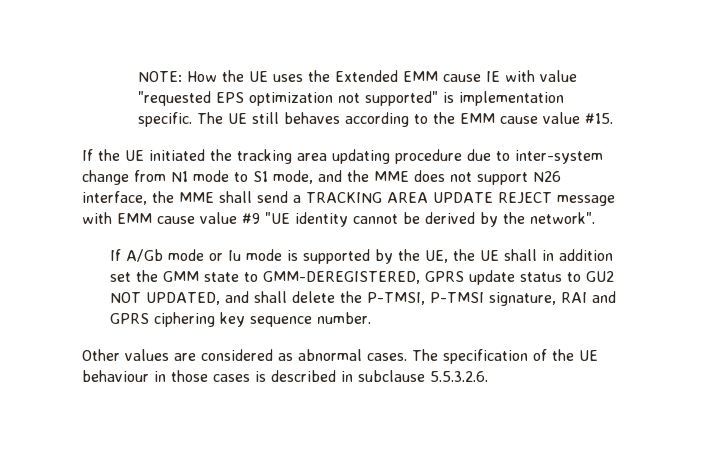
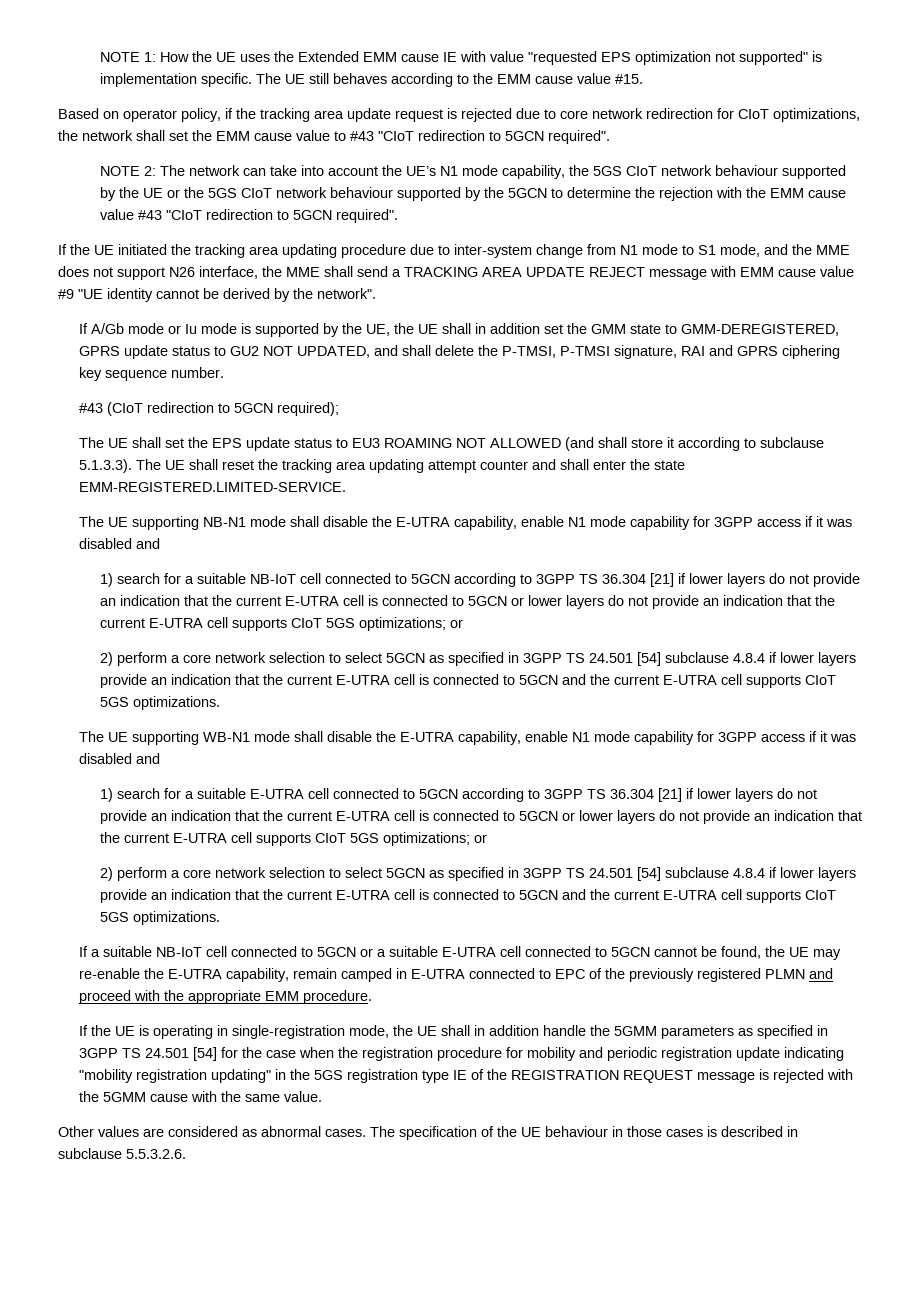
[138,71,183,82] NOTE: -> [99,52,156,62] NOTE 1:
(614, 118) none -> [58,108,860,122] [58,130,610,144] [99,165,846,179] [99,187,846,201] [99,209,398,223] // Based on operator policy, if the tracking area update request is rejected due to core network redirection for CIoT optimizations, the network shall set the EMM cause value to #43 "CIoT redirection to 5GCN required". // NOTE 2: The network can take into account the UE’s N1 mode capability, the 5GS CIoT network behaviour supported by the UE or the 5GS CIoT network behaviour supported by the 5GCN to determine the rejection with the EMM cause value #43 "CIoT redirection to 5GCN required".
(372, 318) none -> [78,402,339,416] [78,437,824,451] [78,459,685,473] [78,482,346,492] [78,516,852,530] [78,538,160,549] [99,573,860,587] [99,595,835,609] [99,617,463,631] [99,652,856,666] [99,674,836,688] [99,696,220,710] [78,731,856,745] [78,753,160,764] [99,788,817,802] [99,810,862,824] [99,832,487,846] [99,867,856,881] [99,889,836,903] [99,911,220,925] [78,946,841,960] [78,968,833,982] [78,990,372,1004] [78,1025,828,1039] [78,1047,844,1061] [78,1069,853,1083] [78,1091,322,1102] // #43 (CIoT redirection to 5GCN required); // The UE shall set the EPS update status to EU3 ROAMING NOT ALLOWED (and shall store it according to subclause 5.1.3.3). The UE shall reset the tracking area updating attempt counter and shall enter the state EMM-REGISTERED.LIMITED-SERVICE. // The UE supporting NB-N1 mode shall disable the E-UTRA capability, enable N1 mode capability for 3GPP access if it was disabled and // 1) search for a suitable NB-IoT cell connected to 5GCN according to 3GPP TS 36.304 [21] if lower layers do not provide an indication that the current E-UTRA cell is connected to 5GCN or lower layers do not provide an indication that the current E-UTRA cell supports CIoT 5GS optimizations; or // 2) perform a core network selection to select 5GCN as specified in 3GPP TS 24.501 [54] subclause 4.8.4 if lower layers provide an indication that the current E-UTRA cell is connected to 5GCN and the current E-UTRA cell supports CIoT 5GS optimizations. // The UE supporting WB-N1 mode shall disable the E-UTRA capability, enable N1 mode capability for 3GPP access if it was disabled and // 1) search for a suitable E-UTRA cell connected to 5GCN according to 3GPP TS 36.304 [21] if lower layers do not provide an indication that the current E-UTRA cell is connected to 5GCN or lower layers do not provide an indication that the current E-UTRA cell supports CIoT 5GS optimizations; or // 2) perform a core network selection to select 5GCN as specified in 3GPP TS 24.501 [54] subclause 4.8.4 if lower layers provide an indication that the current E-UTRA cell is connected to 5GCN and the current E-UTRA cell supports CIoT 5GS optimizations. // If a suitable NB-IoT cell connected to 5GCN or a suitable E-UTRA cell connected to 5GCN cannot be found, the UE may re-enable the E-UTRA capability, remain camped in E-UTRA connected to EPC of the previously registered PLMN and proceed with the appropriate EMM procedure. // If the UE is operating in single-registration mode, the UE shall in addition handle the 5GMM parameters as specified in 3GPP TS 24.501 [54] for the case when the registration procedure for mobility and periodic registration update indicating "mobility registration updating" in the 5GS registration type IE of the REGISTRATION REQUEST message is rejected with the 5GMM cause with the same value.

